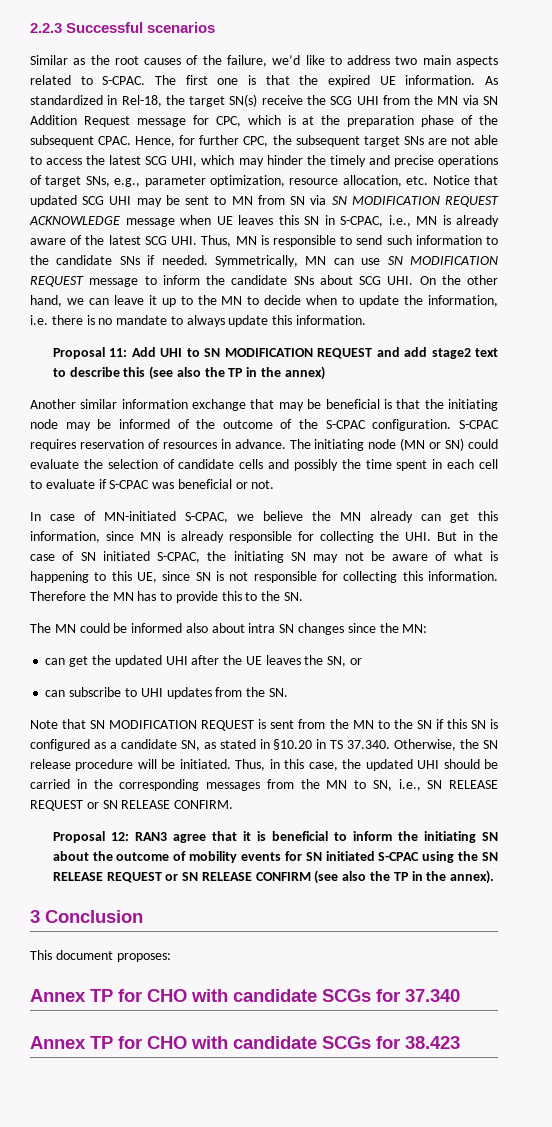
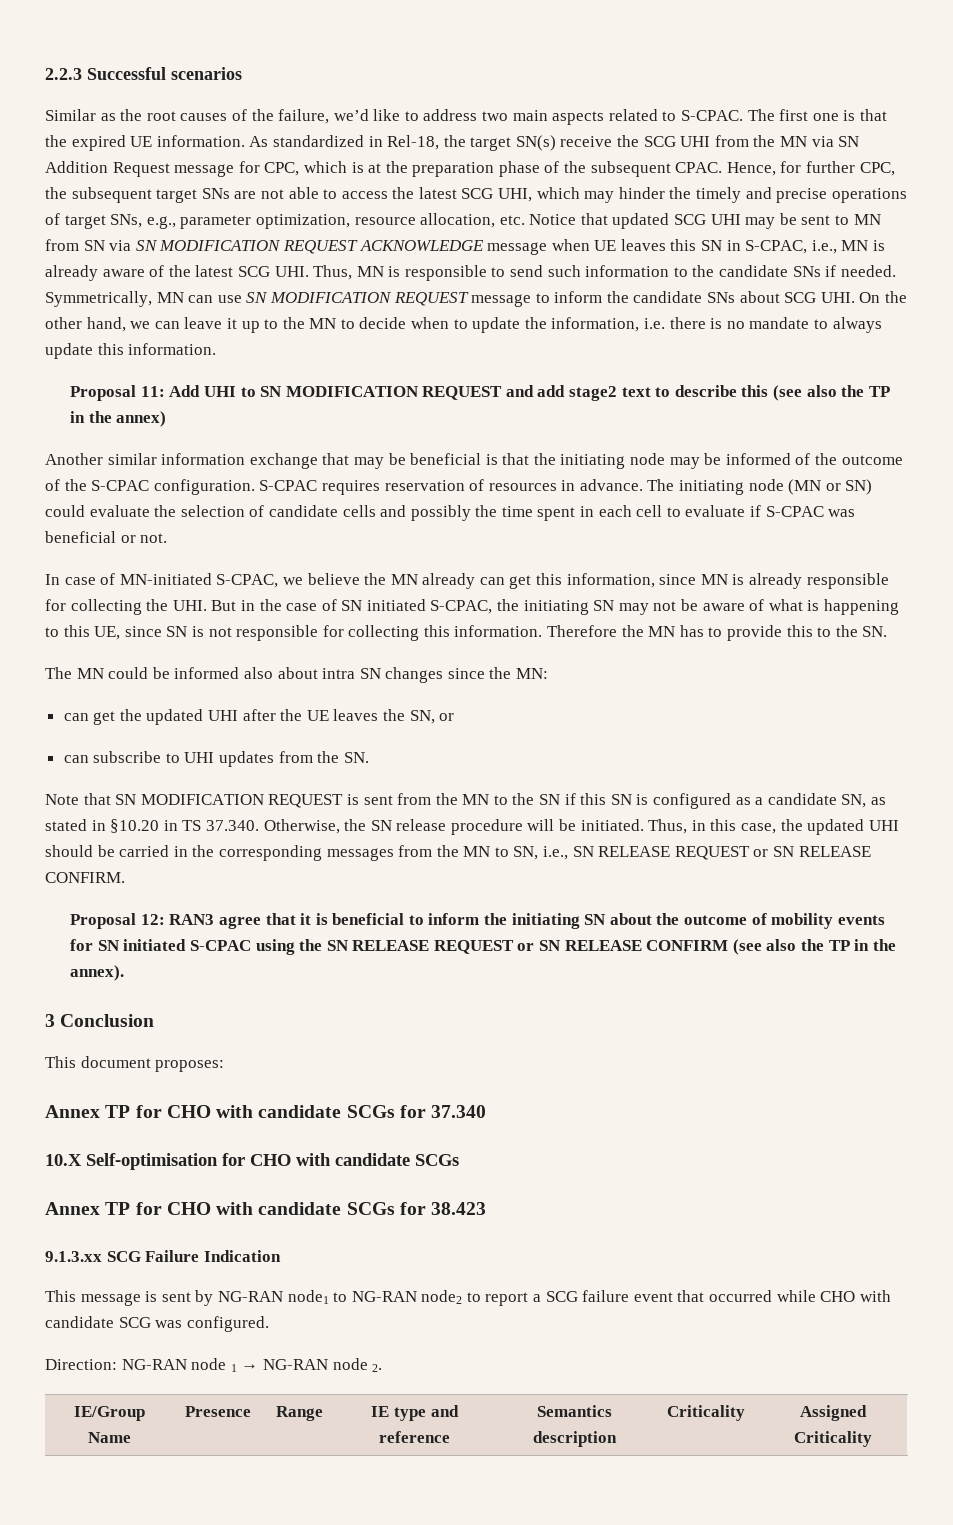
(460, 995) none -> [45,1153,459,1170] // 10.X Self-optimisation for CHO with candidate SCGs
(460, 1042) none -> [45,1250,281,1262] [45,1290,891,1306] [45,1316,269,1332] [45,1358,383,1372] [73,1406,145,1421] [87,1432,131,1443] [185,1406,251,1417] [276,1406,323,1421] [371,1405,459,1421] [379,1431,450,1443] [536,1405,612,1417] [532,1431,617,1447] [667,1405,745,1421] [799,1405,867,1421] [793,1431,872,1447] // 9.1.3.xx SCG Failure Indication // This message is sent by NG-RAN node1 to NG-RAN node2 to report a SCG failure event that occurred while CHO with candidate SCG was configured. // Direction: NG-RAN node 1 → NG-RAN node 2. // IE/Group Name | Presence | Range | IE type and reference | Semantics description | Criticality | Assigned Criticality

